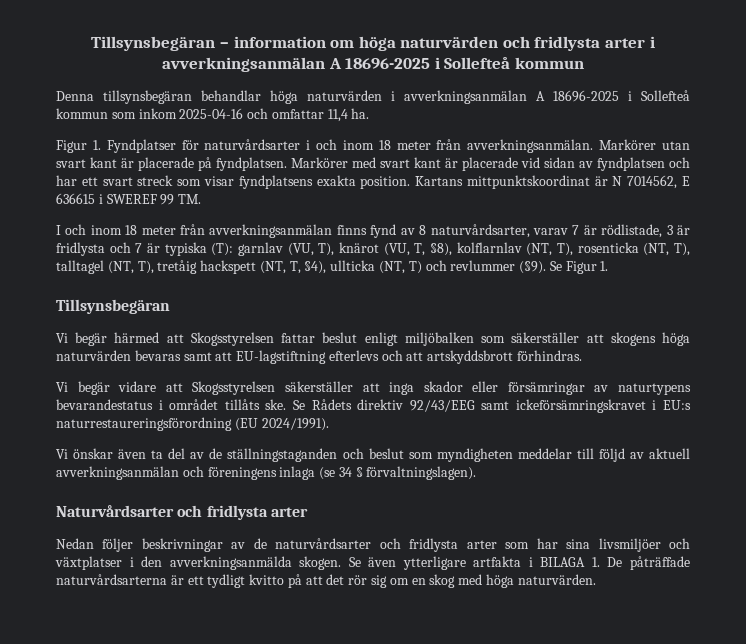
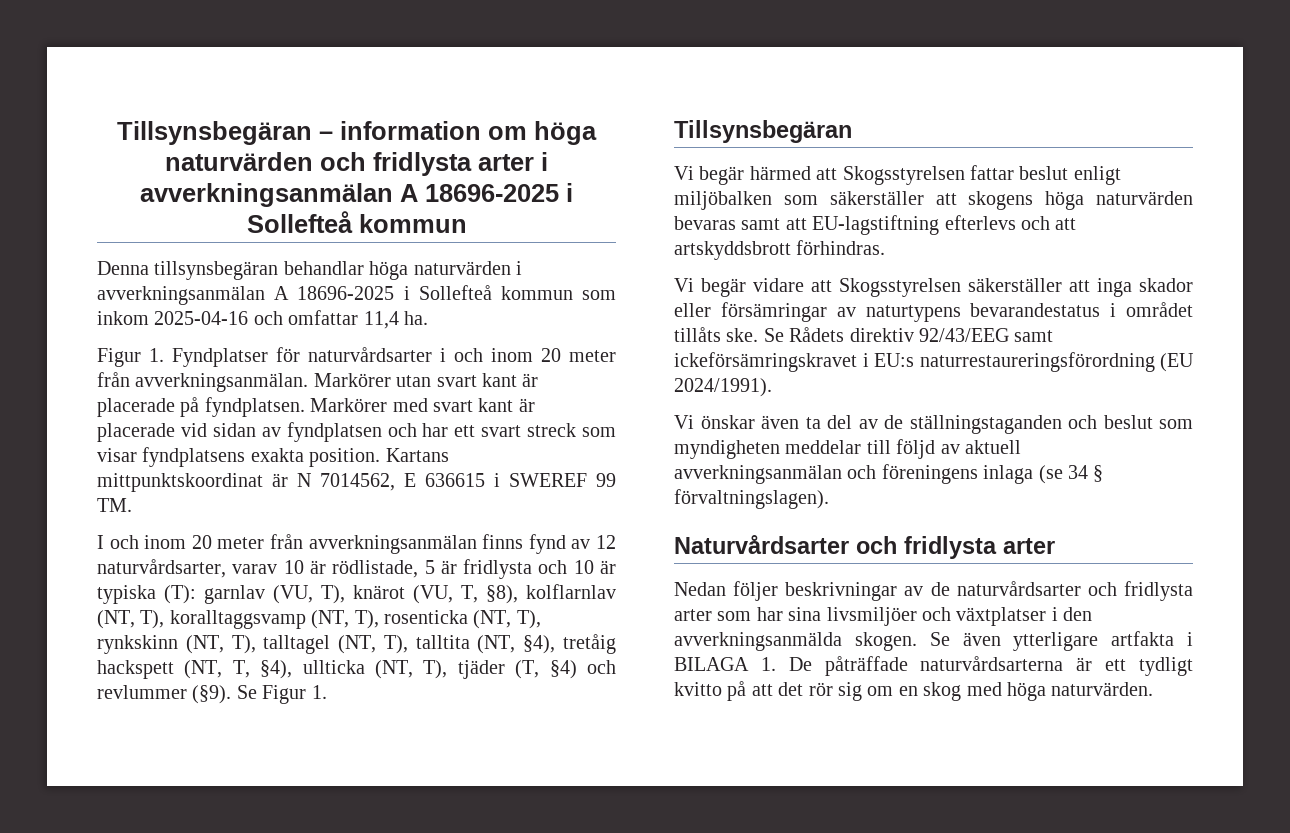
[378,140,391,150] 18 -> [541,348,561,362] 20
[125,225,138,235] 18 -> [191,535,212,549] 20
[419,225,427,235] 8 -> [596,535,616,549] 12
[572,225,580,235] 7 -> [283,560,304,574] 10
[666,225,673,235] 3 -> [424,560,435,574] 5
[135,243,143,253] 7 -> [573,560,594,574] 10
[577,242,690,256] [56,260,154,274] rosenticka (NT, T), talltagel (NT, T), -> [169,610,541,629] [97,635,556,654] koralltaggsvamp (NT, T), rosenticka (NT, T), rynkskinn (NT, T), talltagel (NT, T), talltita (NT, §4),
[408,261,422,274] T) -> [423,660,577,679] T), tjäder (T, §4)

